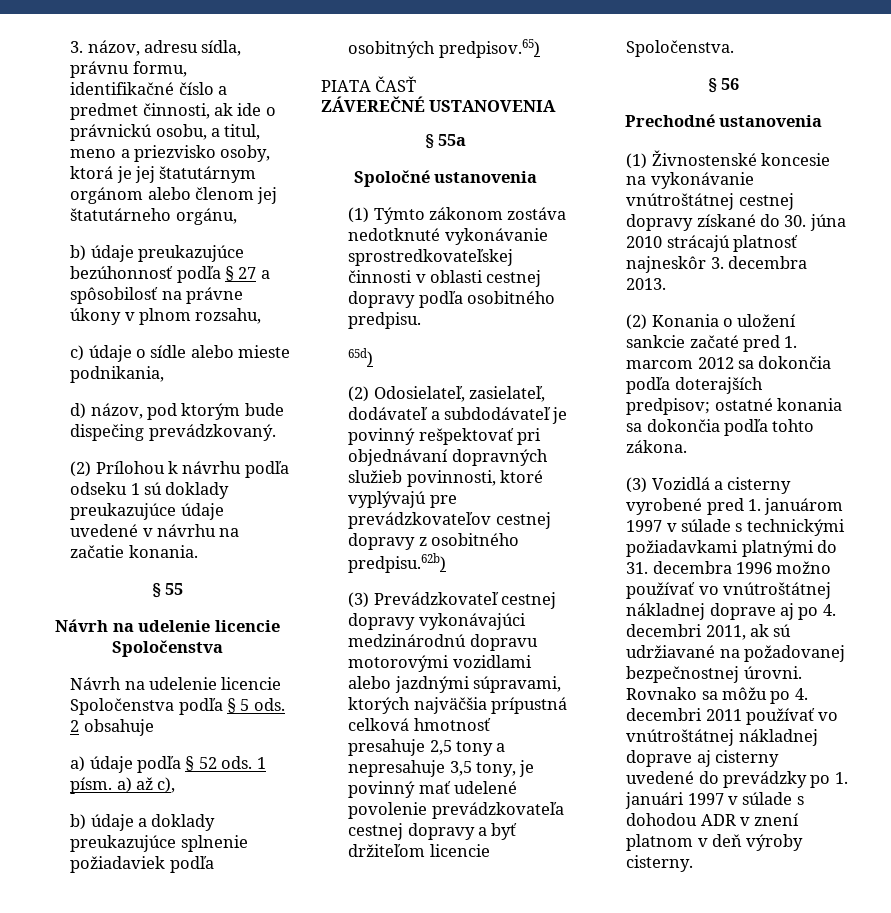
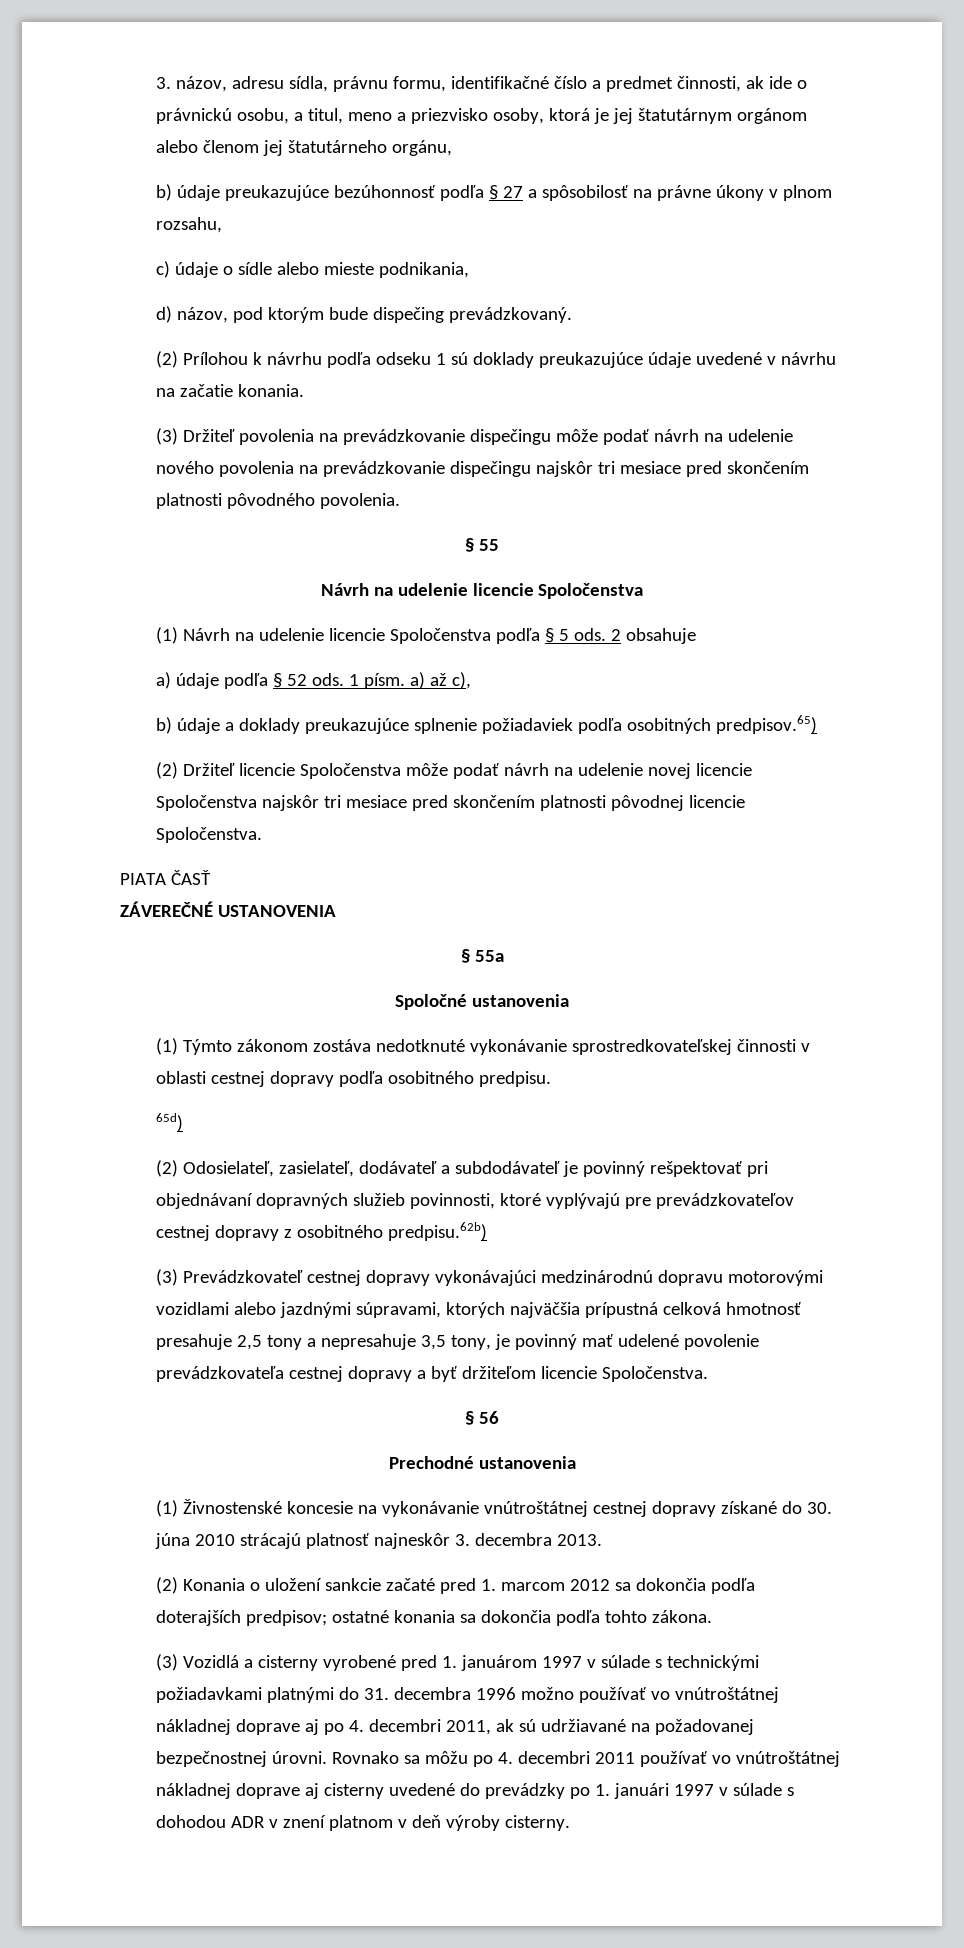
(198, 551) none -> [156,428,794,445] [156,461,810,477] [156,493,401,509] // (3) Držiteľ povolenia na prevádzkovanie dispečingu môže podať návrh na udelenie nového povolenia na prevádzkovanie dispečingu najskôr tri mesiace pred skončením platnosti pôvodného povolenia.
(223, 648) none -> [156,627,179,644] (1)
(540, 48) none -> [156,762,753,779] [156,795,746,811] [156,827,263,843] // (2) Držiteľ licencie Spoločenstva môže podať návrh na udelenie novej licencie Spoločenstva najskôr tri mesiace pred skončením platnosti pôvodnej licencie Spoločenstva.

